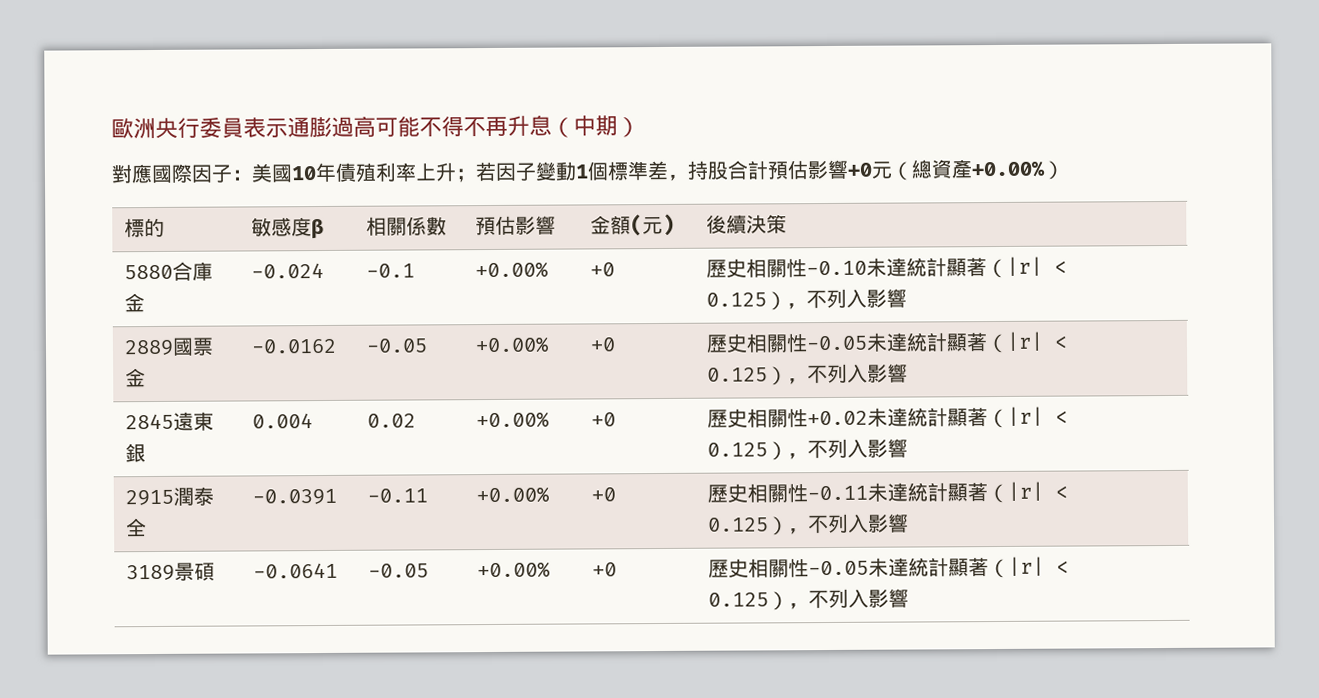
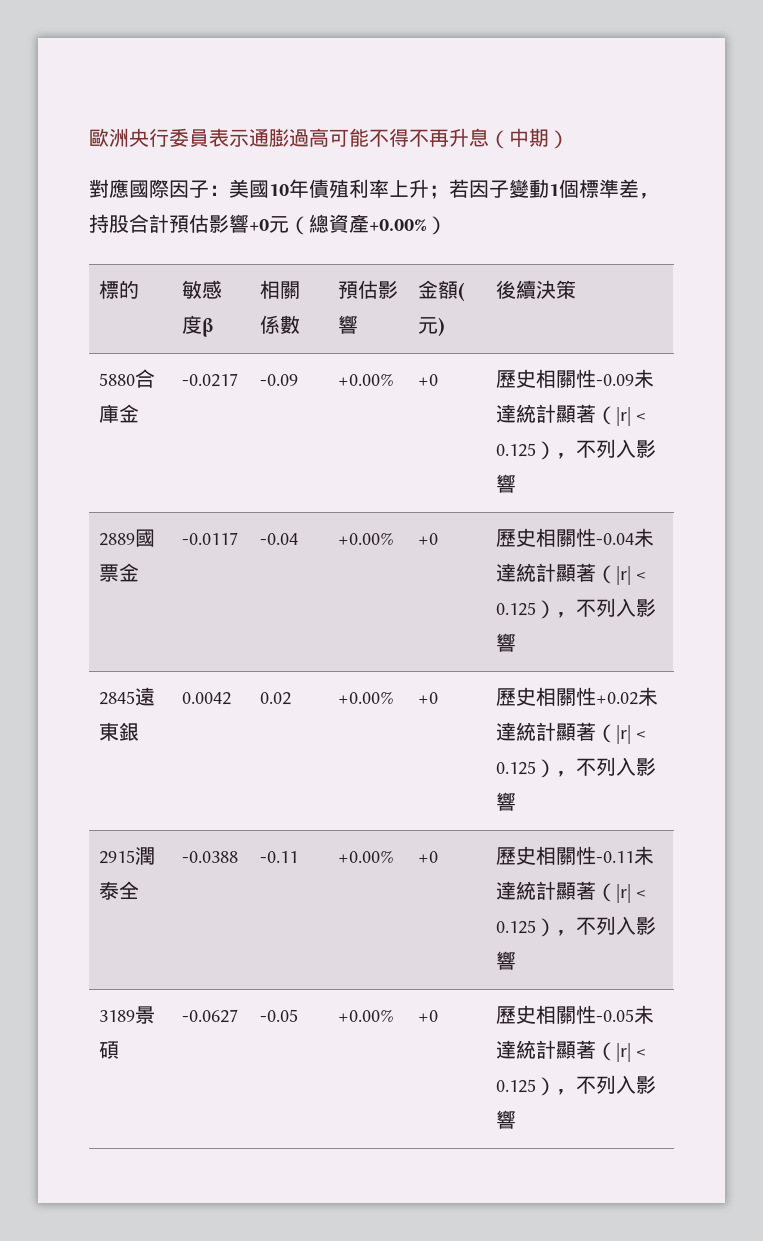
[251,262,325,279] [366,263,416,278] [475,261,549,279] [590,262,616,277] [706,258,868,278] -0.024 | -0.1 | +0.00% | +0 | 歷史相關性-0.10 -> [181,373,238,387] [259,374,298,386] [337,373,394,386] [417,374,438,386] [495,369,634,388] -0.0217 | -0.09 | +0.00% | +0 | 歷史相關性-0.09
[251,338,338,354] [366,338,429,353] [475,336,550,354] [590,337,617,352] [706,333,869,353] -0.0162 | -0.05 | +0.00% | +0 | 歷史相關性-0.05 -> [181,532,238,545] [259,533,298,545] [337,532,394,545] [417,533,438,545] [495,528,634,547] -0.0117 | -0.04 | +0.00% | +0 | 歷史相關性-0.04
[252,413,314,429] 0.004 -> [181,692,231,705] 0.0042
[252,488,338,505] -0.0391 -> [181,851,238,863] -0.0388
[253,562,339,579] -0.0641 -> [181,1009,238,1023] -0.0627

